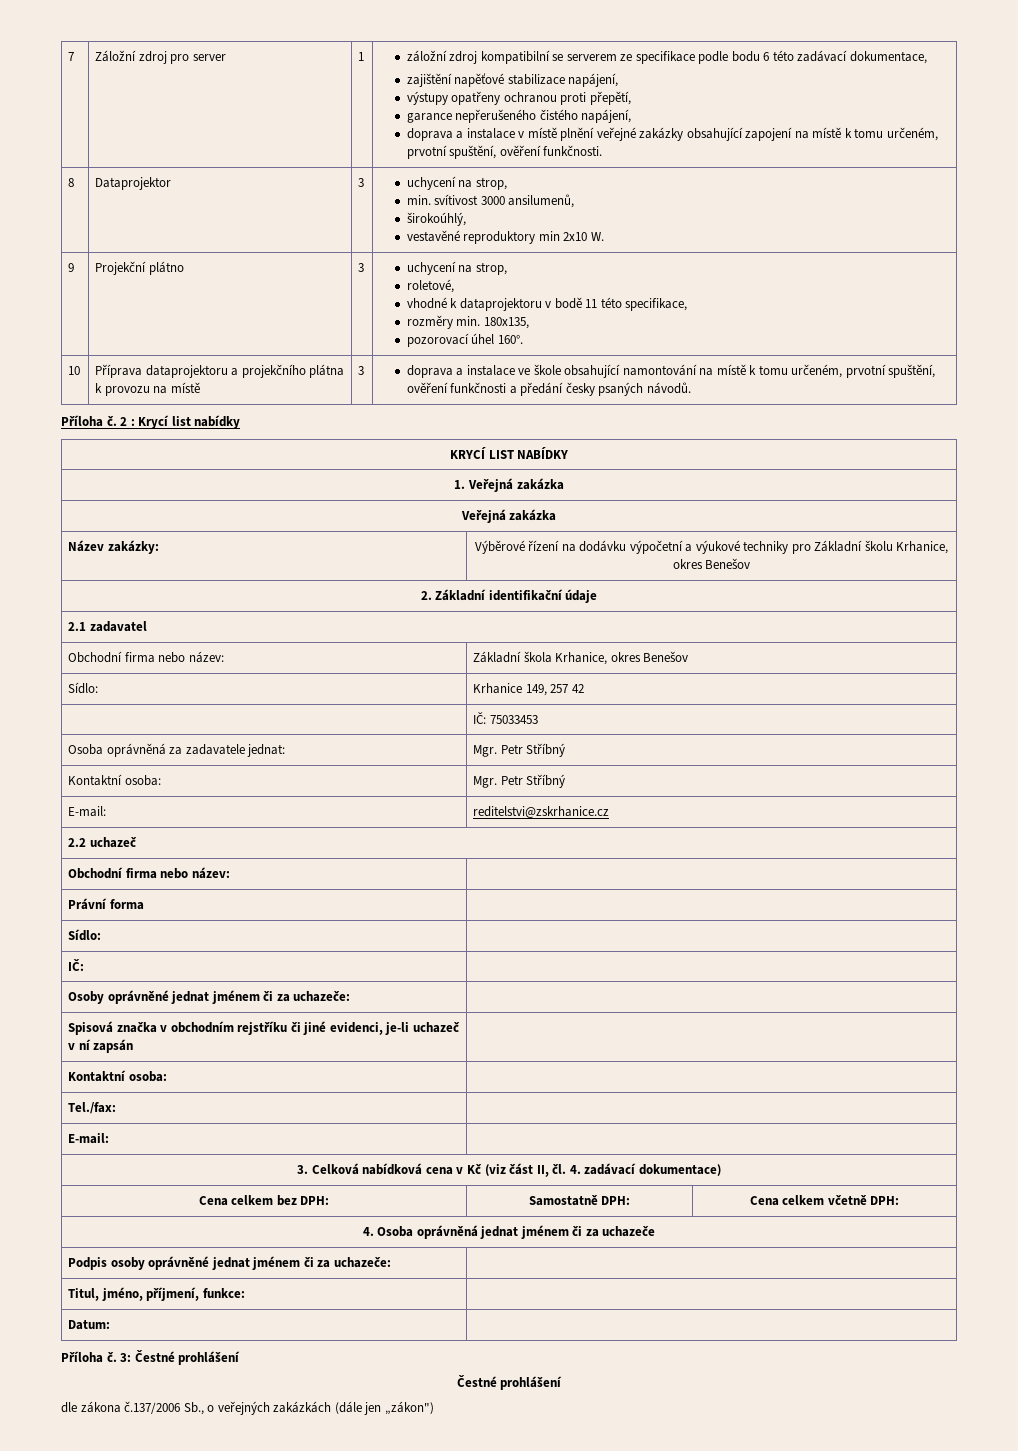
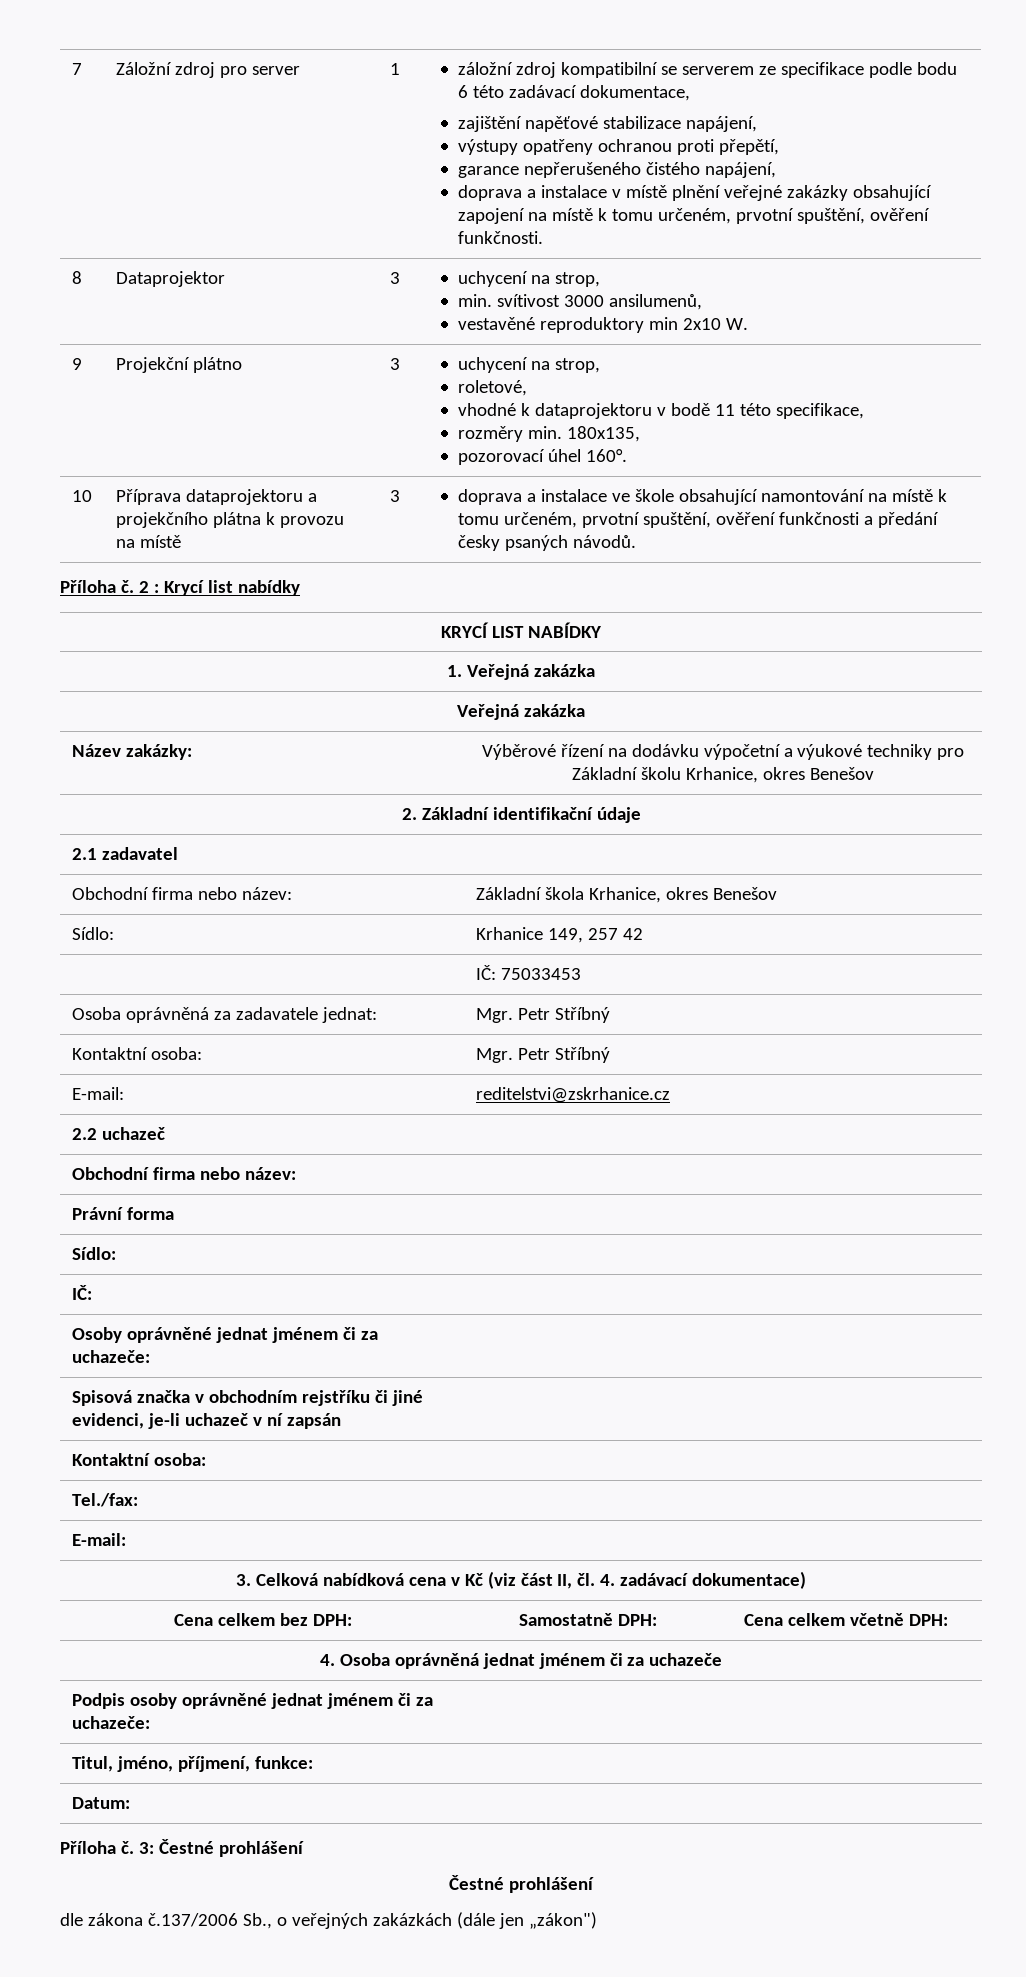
[406,212,466,226] // širokoúhlý, -> (702, 302) none

